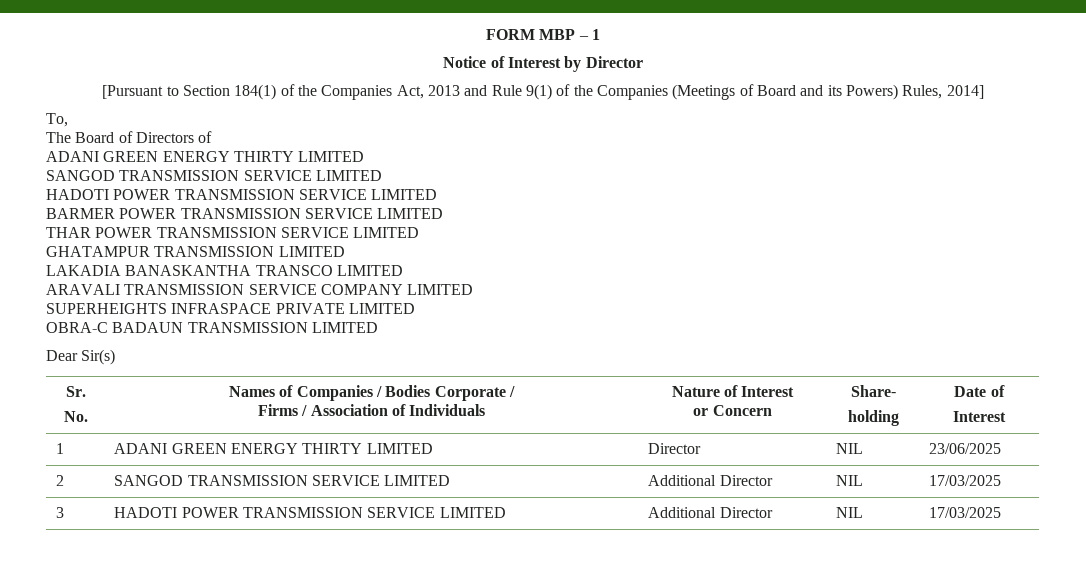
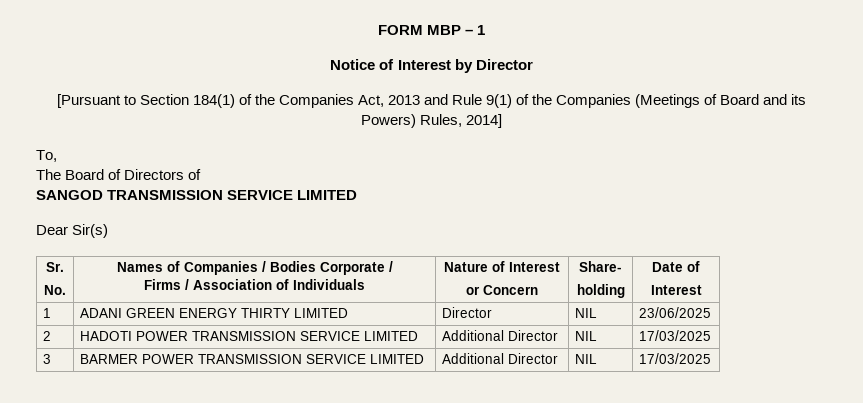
[46,151,365,162] [46,170,382,181] [46,189,438,200] [46,208,444,219] [46,227,420,238] [46,246,345,257] [46,265,403,276] [46,284,474,295] [46,303,415,314] [46,322,378,333] // ADANI GREEN ENERGY THIRTY LIMITED // SANGOD TRANSMISSION SERVICE LIMITED // HADOTI POWER TRANSMISSION SERVICE LIMITED // BARMER POWER TRANSMISSION SERVICE LIMITED // THAR POWER TRANSMISSION SERVICE LIMITED // GHATAMPUR TRANSMISSION LIMITED // LAKADIA BANASKANTHA TRANSCO LIMITED // ARAVALI TRANSMISSION SERVICE COMPANY LIMITED // SUPERHEIGHTS INFRASPACE PRIVATE LIMITED // OBRA-C BADAUN TRANSMISSION LIMITED -> [36,190,358,200] // SANGOD TRANSMISSION SERVICE LIMITED
[114,475,184,486] SANGOD -> [80,331,189,341] HADOTI POWER
[114,507,178,518] HADOTI -> [80,354,139,364] BARMER

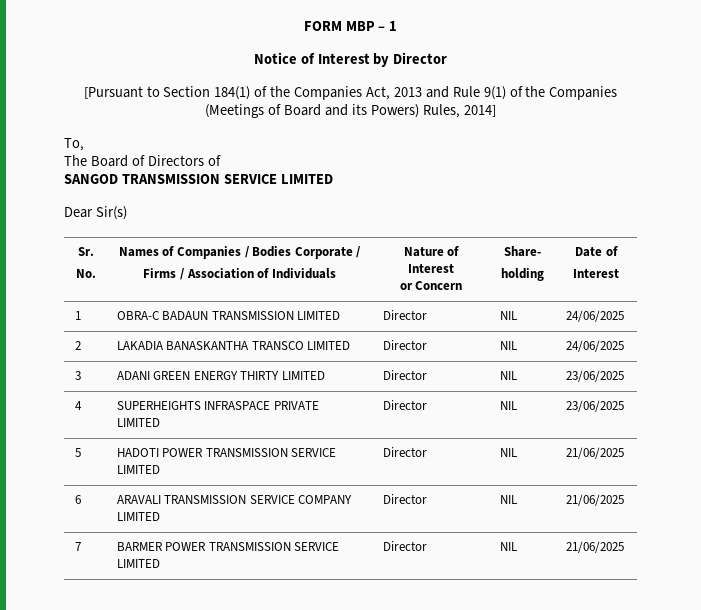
(52, 313) none -> [116,311,341,320] [382,310,427,320] [499,311,517,320] [565,310,624,322] [74,341,81,350] [116,341,351,350] [382,340,427,350] [499,341,517,350] [565,340,624,352] [74,371,81,380] | OBRA-C BADAUN TRANSMISSION LIMITED | Director | NIL | 24/06/2025 // 2 | LAKADIA BANASKANTHA TRANSCO LIMITED | Director | NIL | 24/06/2025 // 3
[43,331,52,341] 2 -> [74,401,82,410] [116,401,319,410] [116,418,160,427] [382,400,427,410] [499,401,517,410] [565,400,624,412] [74,448,81,457] 4 | SUPERHEIGHTS INFRASPACE PRIVATE LIMITED | Director | NIL | 23/06/2025 // 5
[442,330,559,341] [575,331,598,341] [639,330,712,341] [43,354,52,364] Additional Director | NIL | 17/03/2025 // 3 -> [382,447,427,457] [499,448,517,457] [565,447,624,459] [74,495,81,504] [116,495,353,504] [116,512,160,521] [382,494,427,504] [499,495,517,504] [565,494,624,506] [74,542,81,551] Director | NIL | 21/06/2025 // 6 | ARAVALI TRANSMISSION SERVICE COMPANY LIMITED | Director | NIL | 21/06/2025 // 7
[442,353,559,364] [575,354,598,364] [639,353,712,364] Additional Director | NIL | 17/03/2025 -> [382,541,427,551] [499,542,517,551] [565,541,624,553] Director | NIL | 21/06/2025

